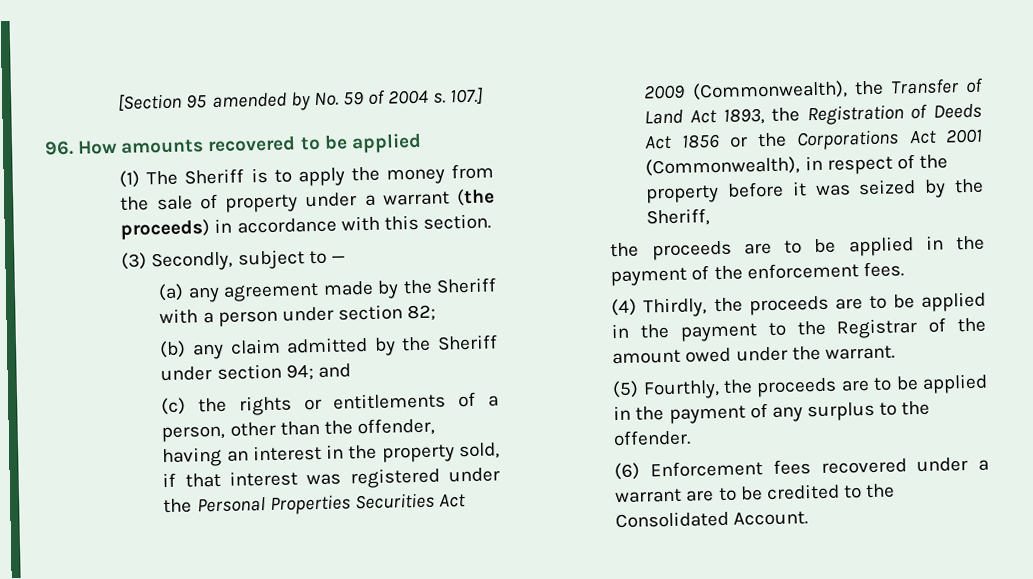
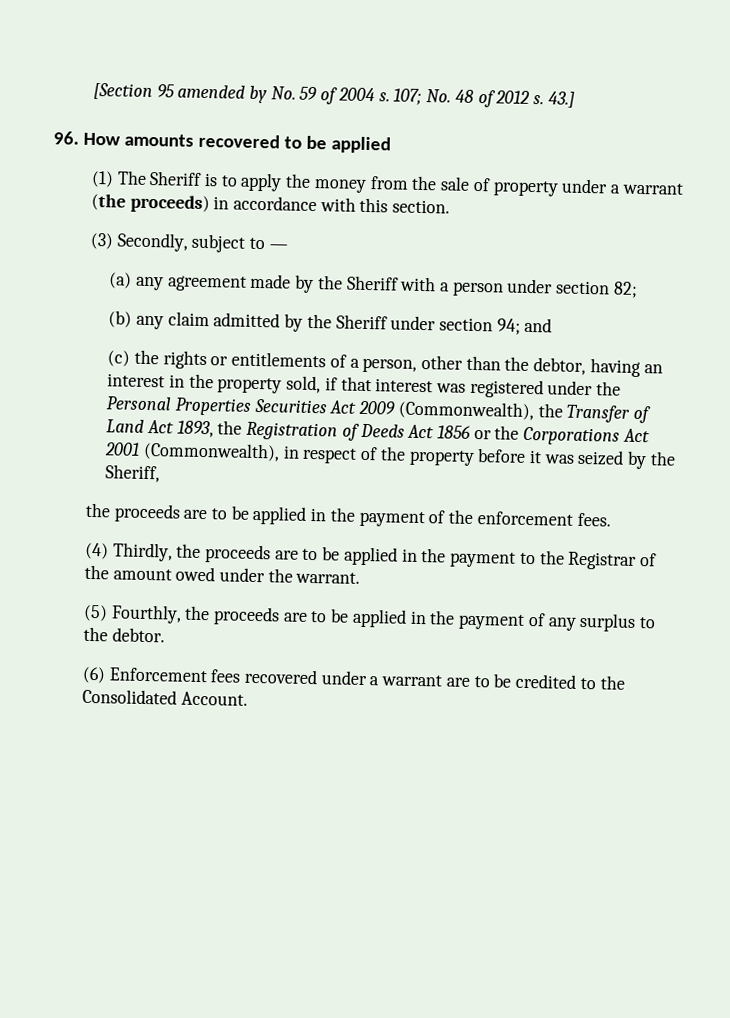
[449,87,484,105] 107.] -> [393,88,575,108] 107; No. 48 of 2012 s. 43.]
[356,417,435,437] offender, -> [533,357,587,376] debtor,
[613,429,692,447] offender. -> [111,627,165,643] debtor.

